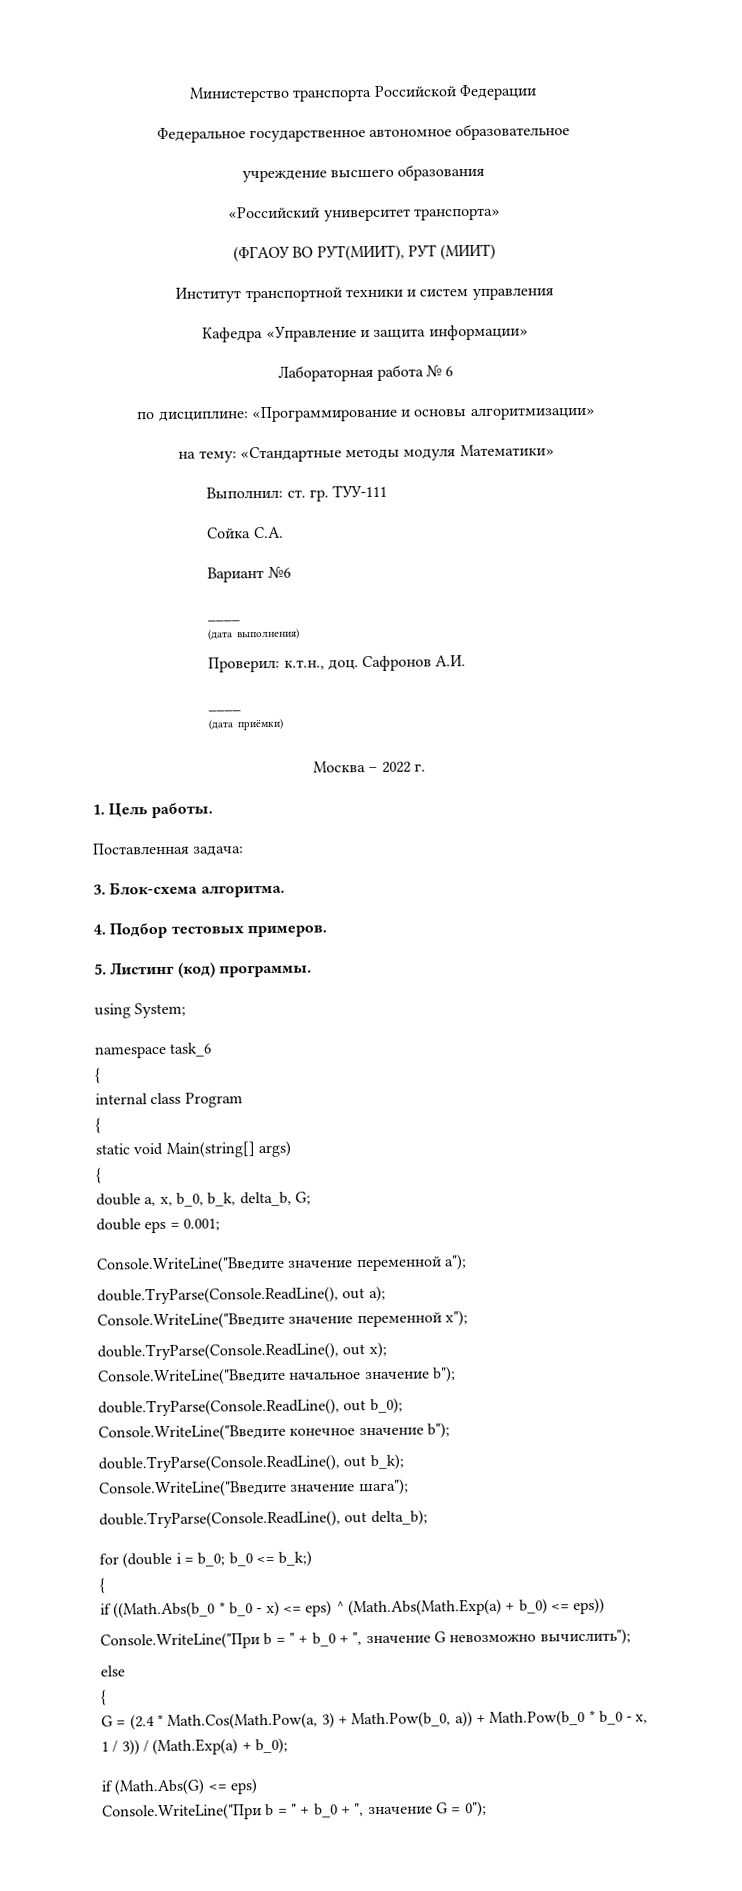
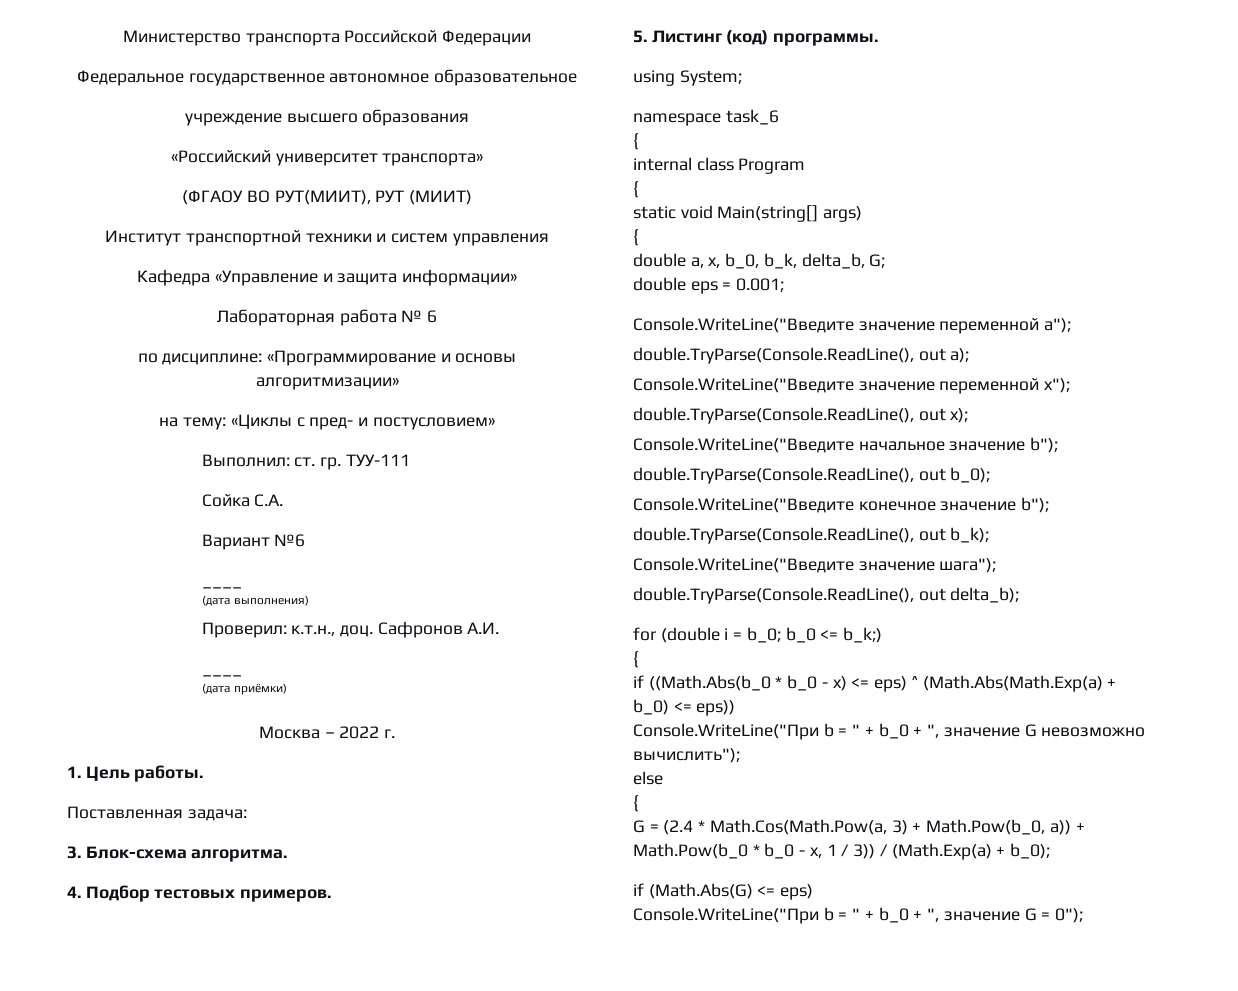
[239,444,555,463] «Стандартные методы модуля Математики» -> [230,414,495,430] «Циклы с пред- и постусловием»

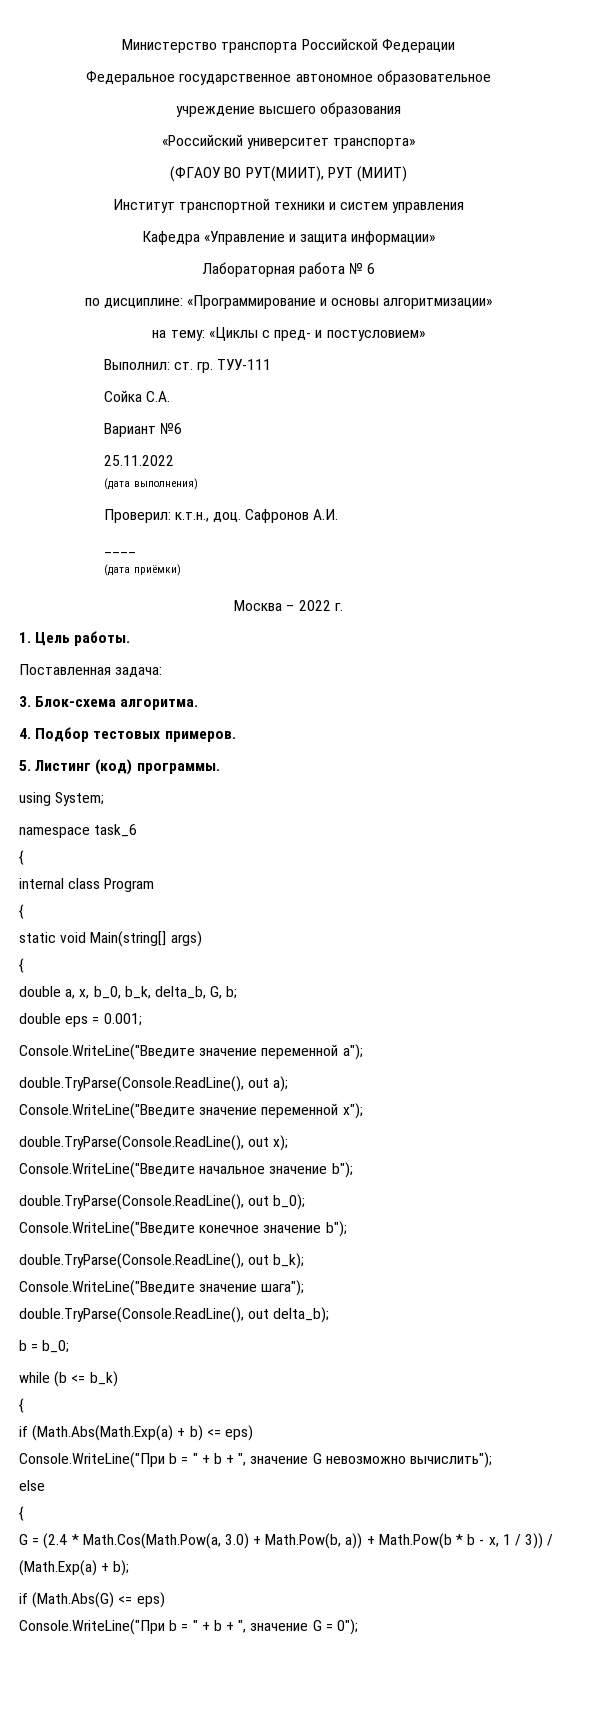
[201,586,242,589] ____ -> [103,455,174,466] 25.11.2022
[869,254,886,268] G; -> [210,986,238,999] G, b;
[633,627,729,643] for (double i -> [19,1340,27,1351] b
[785,627,883,643] [633,651,639,668] [633,675,1117,692] [633,699,736,716] [633,723,909,740] b_0 <= b_k;) // { // if ((Math.Abs(b_0 * b_0 - x) <= eps) ^ (Math.Abs(Math.Exp(a) + b_0) <= eps)) // Console.WriteLine("При b = " + b_0 -> [19,1371,118,1387] [19,1398,24,1413] [19,1425,253,1441] [19,1452,222,1468] // while (b <= b_k) // { // if (Math.Abs(Math.Exp(a) + b) <= eps) // Console.WriteLine("При b = " + b
[891,819,1085,835] [633,843,795,859] 3) + Math.Pow(b_0, a)) + Math.Pow(b_0 * b_0 -> [224,1533,476,1549] 3.0) + Math.Pow(b, a)) + Math.Pow(b * b
[1009,843,1050,859] b_0); -> [113,1560,130,1576] b);
[878,907,909,923] b_0 -> [213,1620,222,1631] b

